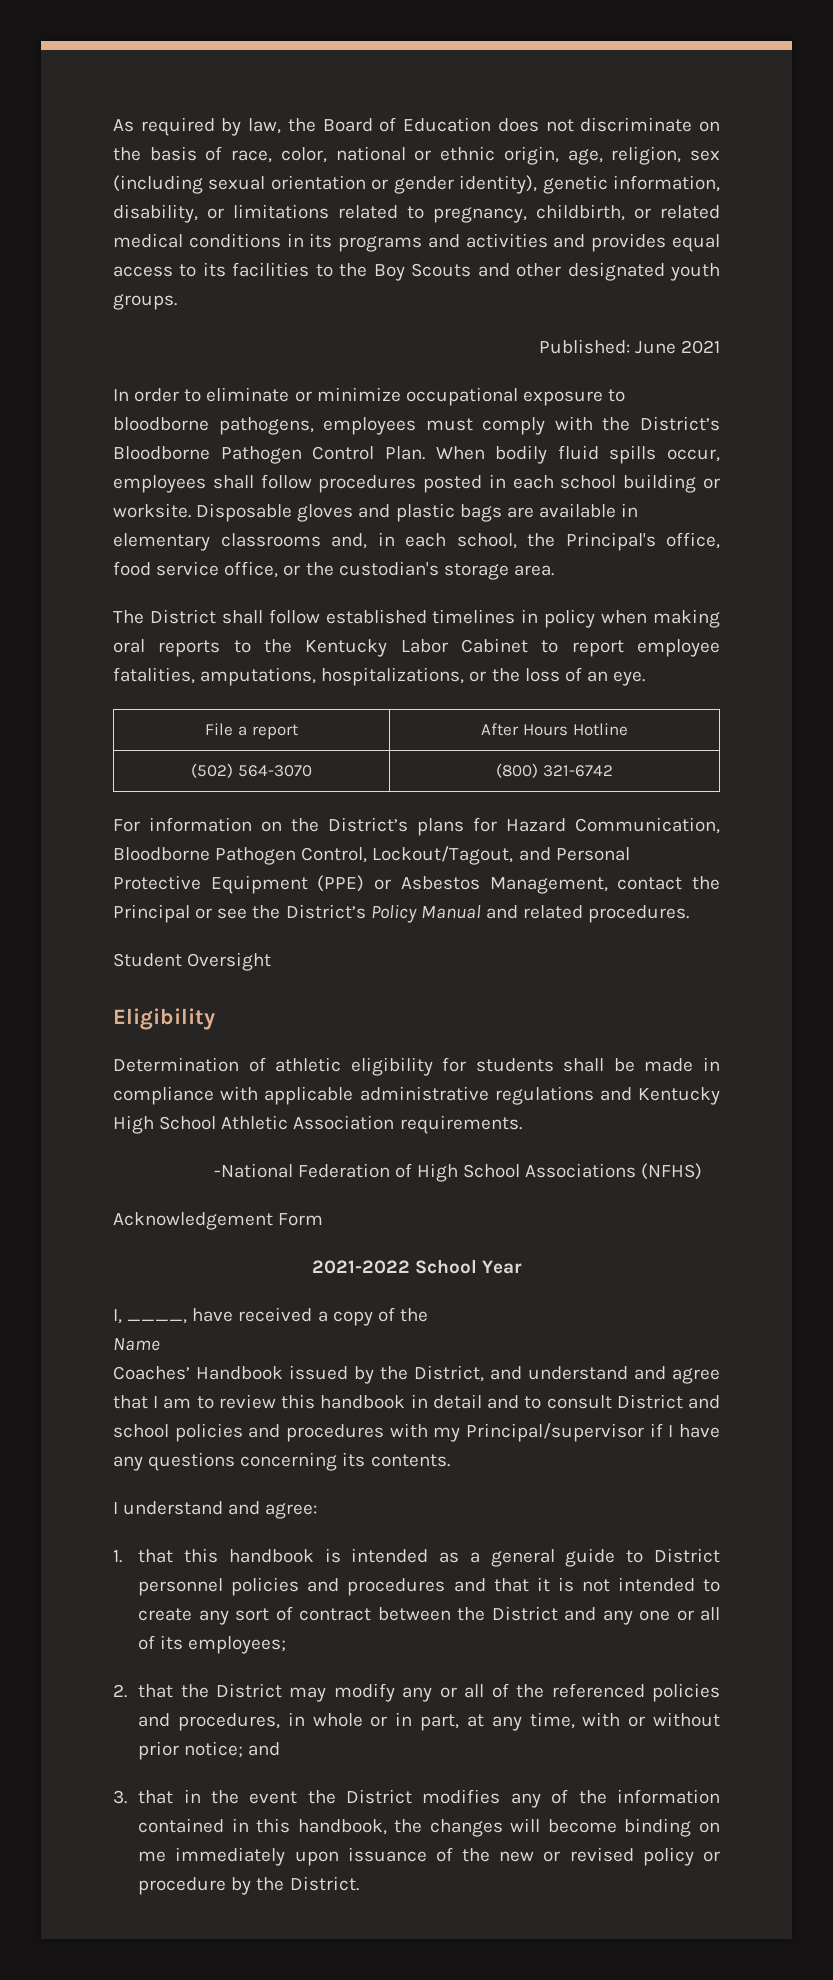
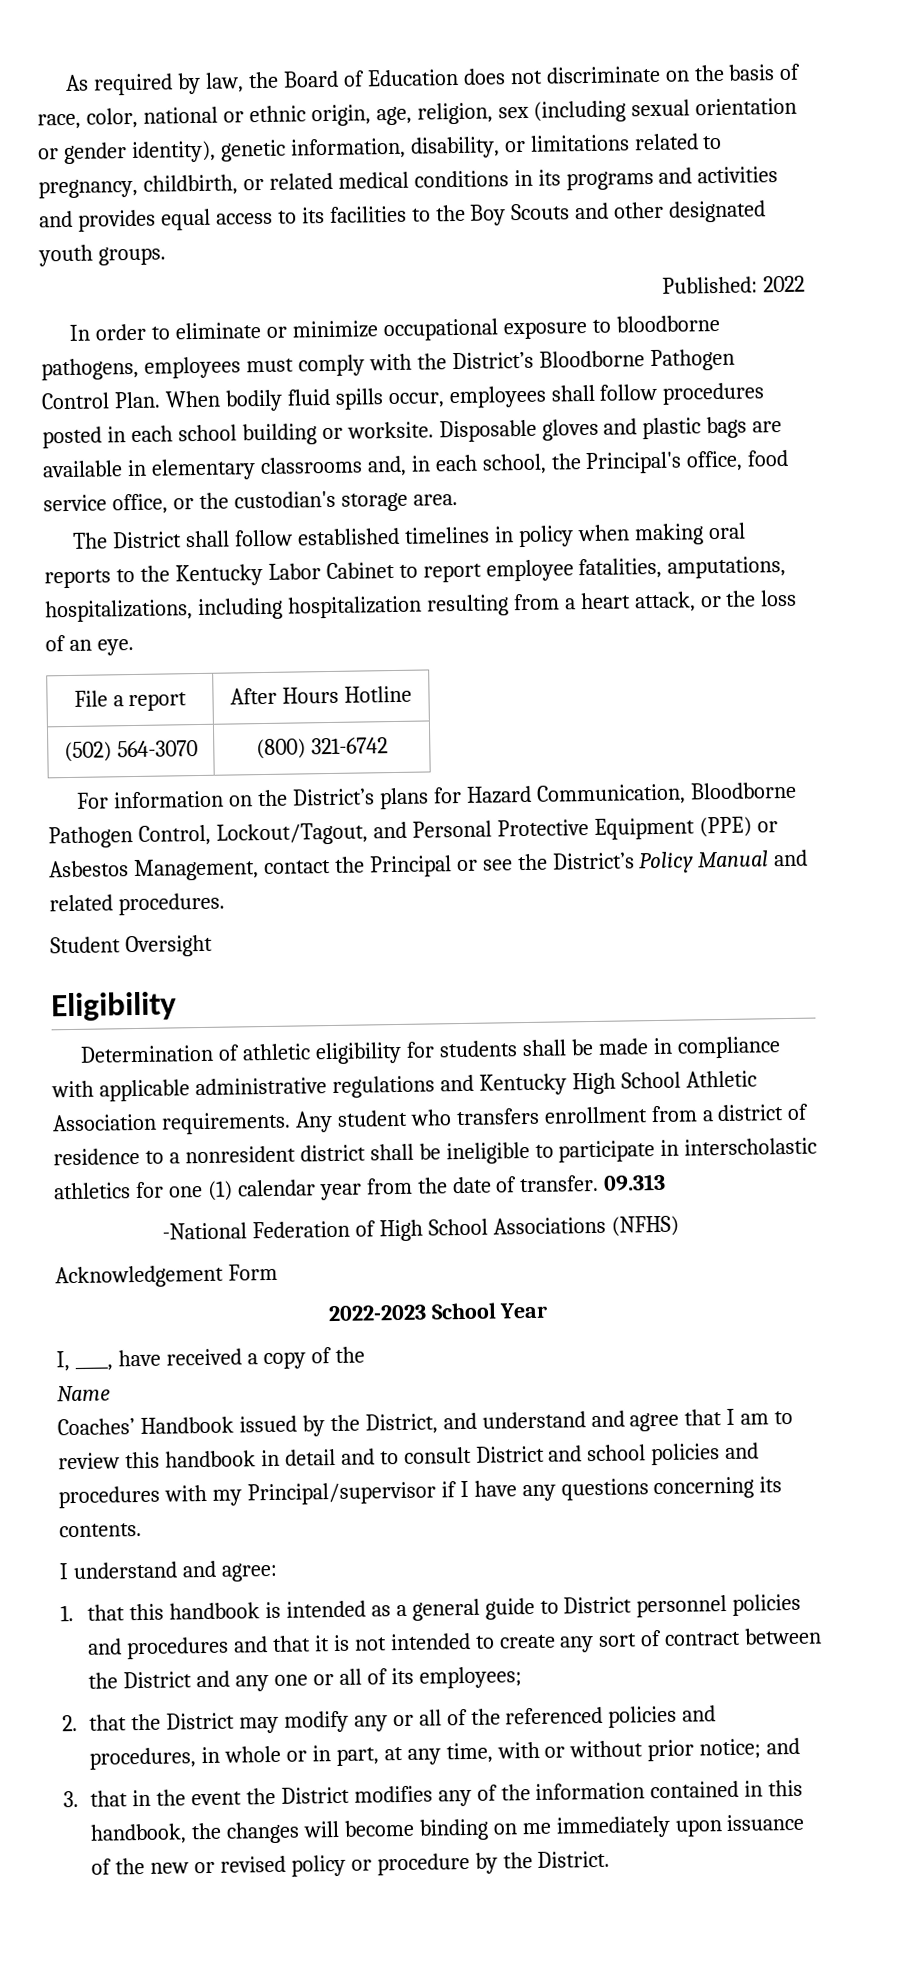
[634,340,720,354] June 2021 -> [763,275,805,293] 2022
(465, 676) none -> [196,591,696,621] including hospitalization resulting from a heart attack,
(522, 1124) none -> [294,1103,810,1133] [53,1137,818,1166] [53,1173,667,1201] Any student who transfers enrollment from a district of residence to a nonresident district shall be ineligible to participate in interscholastic athletics for one (1) calendar year from the date of transfer. 09.313
[311,1260,410,1274] 2021-2022 -> [327,1304,427,1322] 2022-2023

